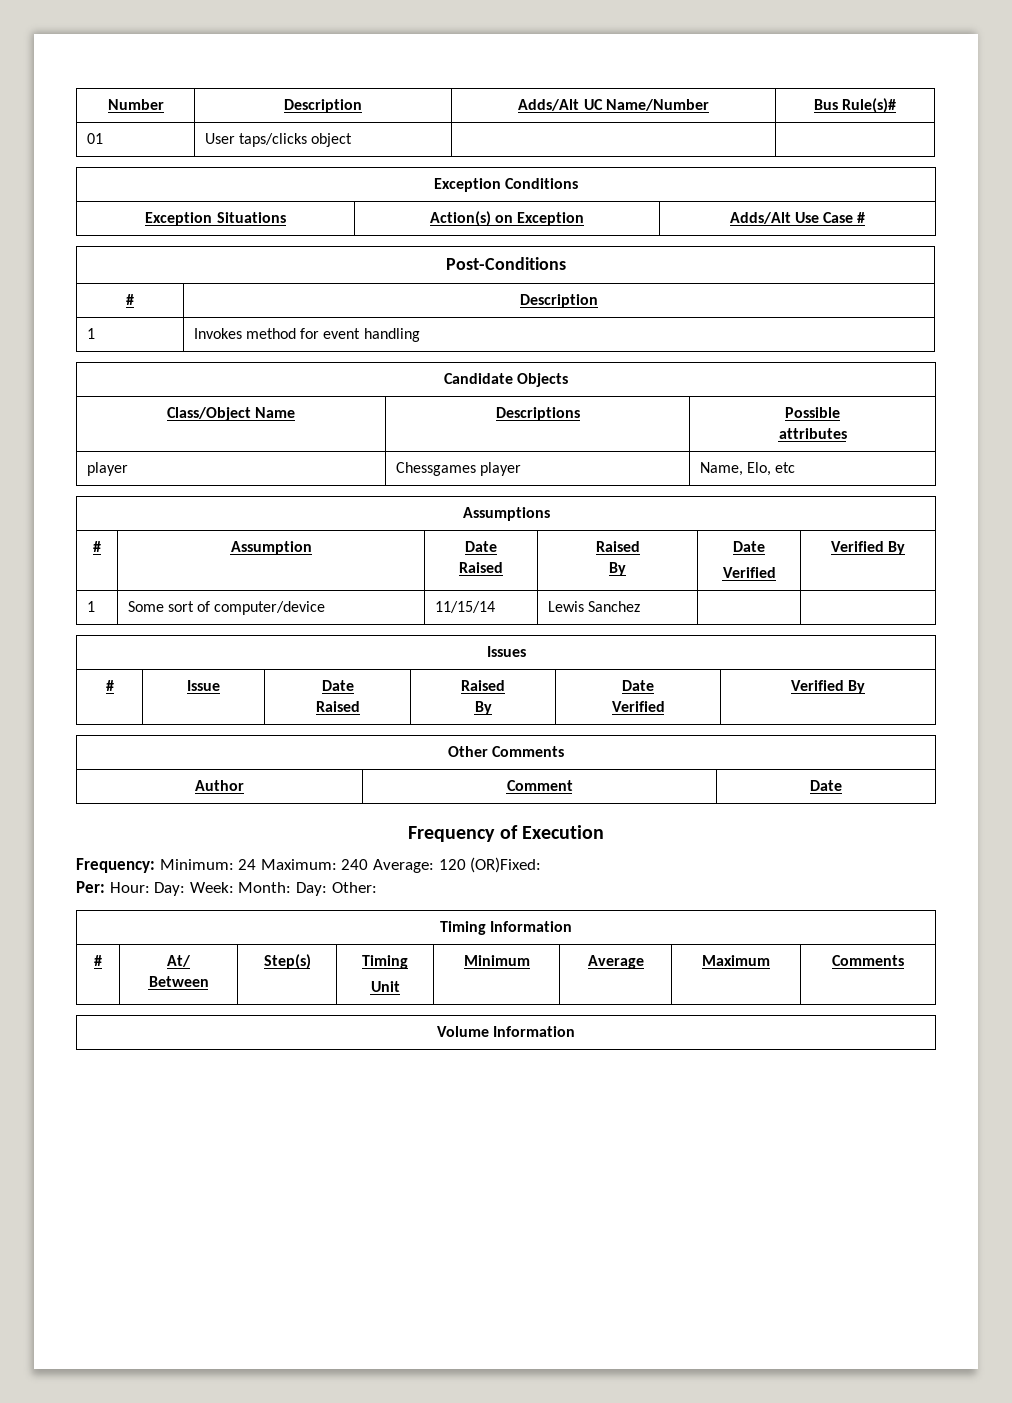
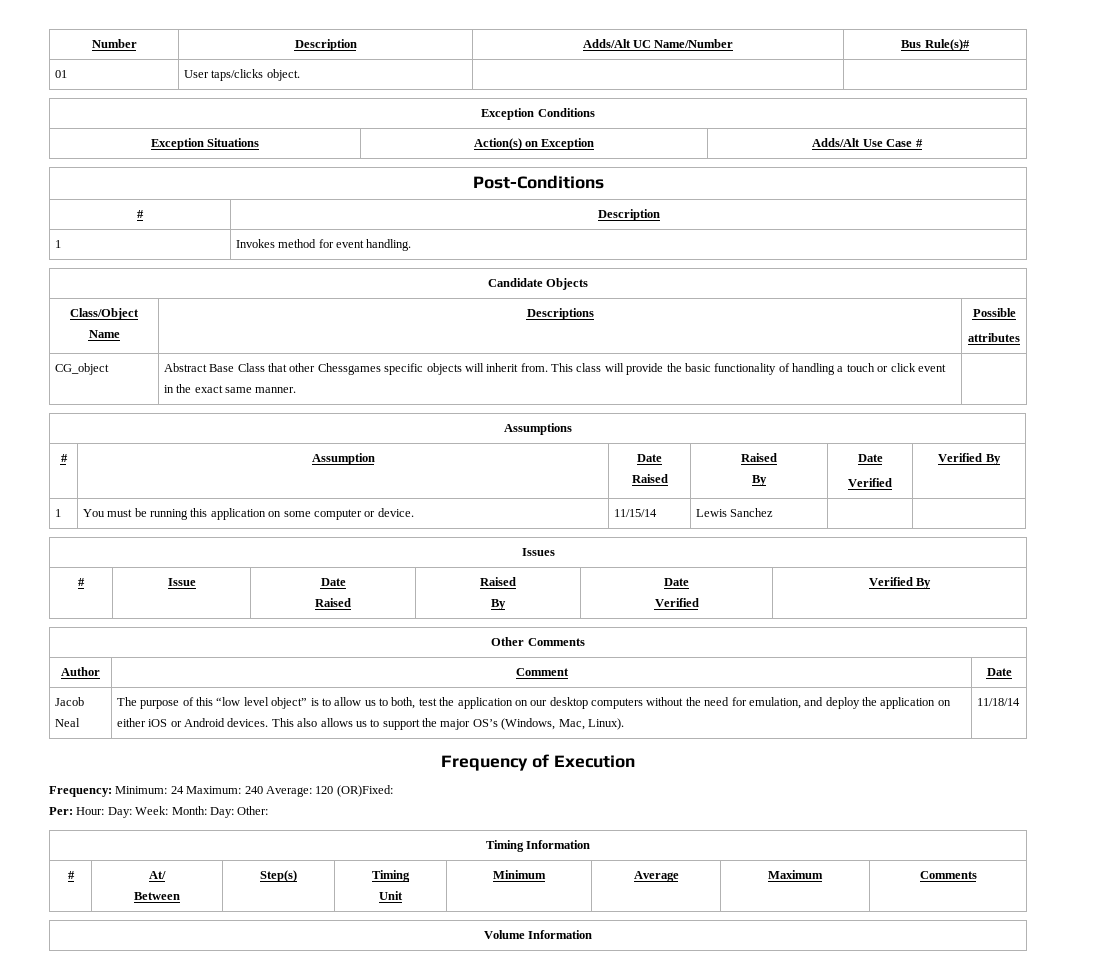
[311,133,353,147] object -> [266,69,300,81] object.
[363,328,420,342] handling -> [366,239,412,251] handling.
[86,462,128,476] [395,462,522,476] [699,462,796,476] player | Chessgames player | Name, Elo, etc -> [54,363,109,375] [163,363,946,375] [163,384,297,393] CG_object | Abstract Base Class that other Chessgames specific objects will inherit from. This class will provide the basic functionality of handling a touch or click event in the exact same manner. |
[127,601,326,615] Some sort of computer/device -> [82,508,414,520] You must be running this application on some computer or device.
(842, 785) none -> [54,697,84,706] [54,718,80,727] [116,697,951,709] [116,718,624,730] [976,698,1020,706] // Jacob Neal | The purpose of this “low level object” is to allow us to both, test the application on our desktop computers without the need for emulation, and deploy the application on either iOS or Android devices. This also allows us to support the major OS’s (Windows, Mac, Linux). | 11/18/14

